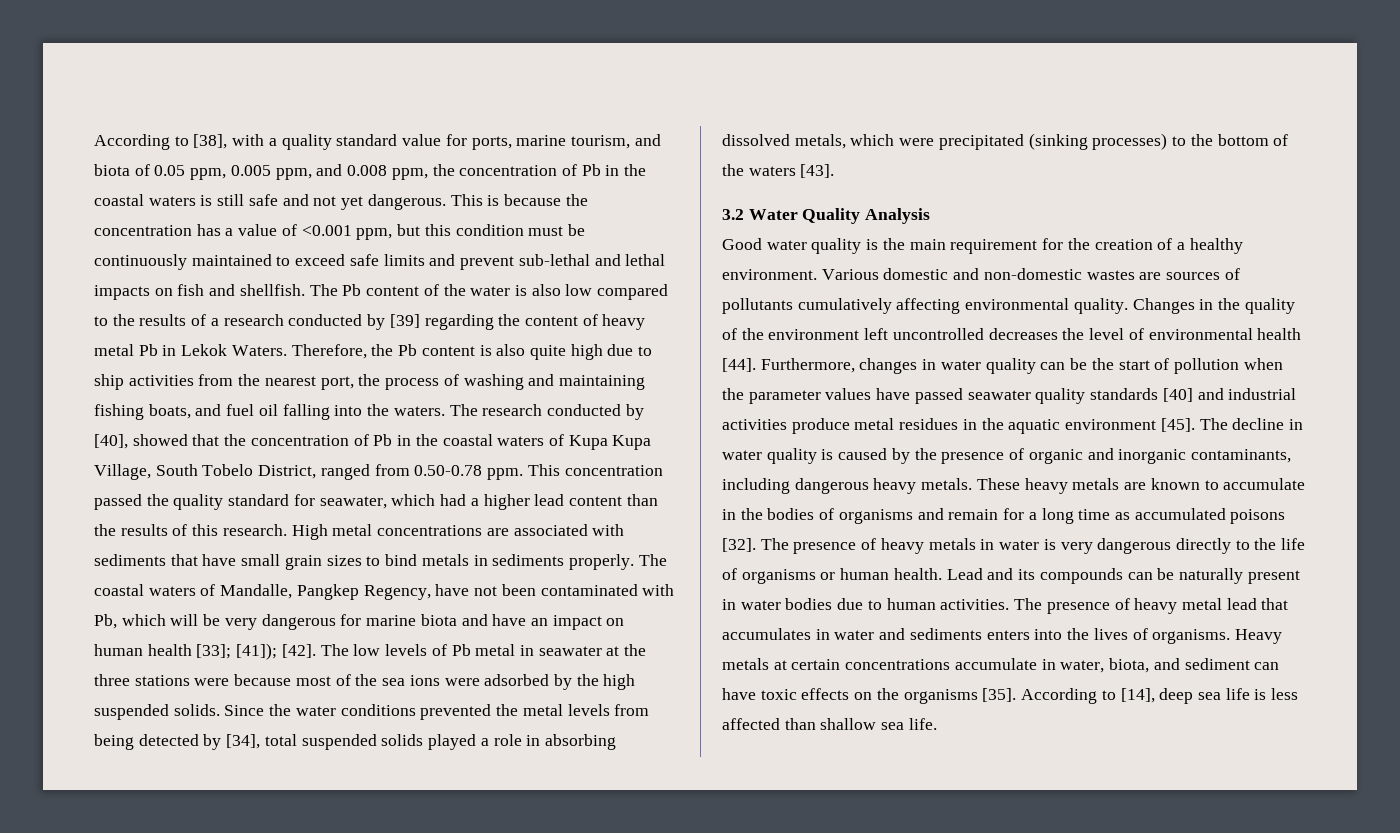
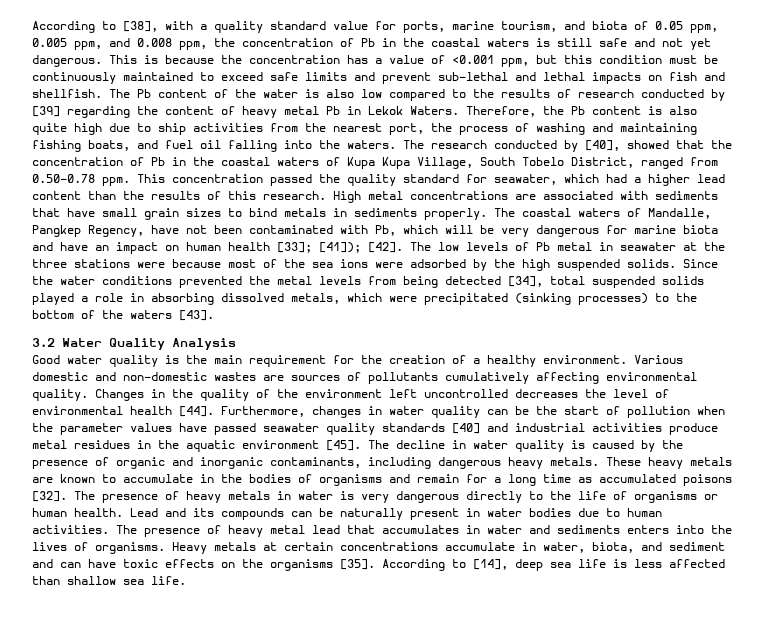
[210,318,219,326] a -> (571, 93) none
[203,734,222,750] by -> (501, 280) none
(1250, 664) none -> [32,559,53,568] and

